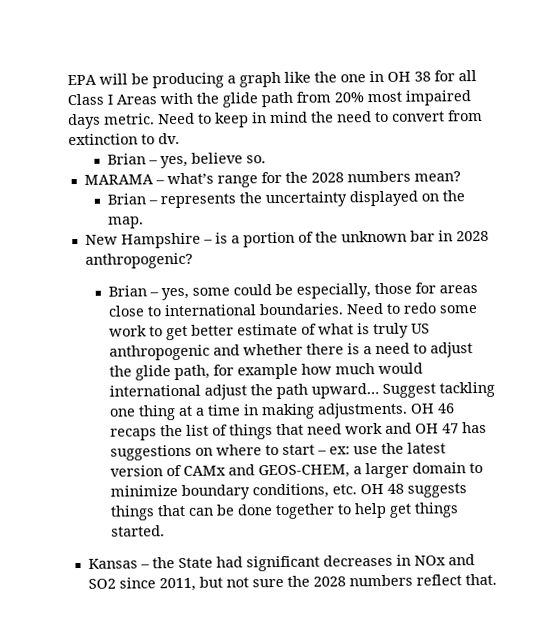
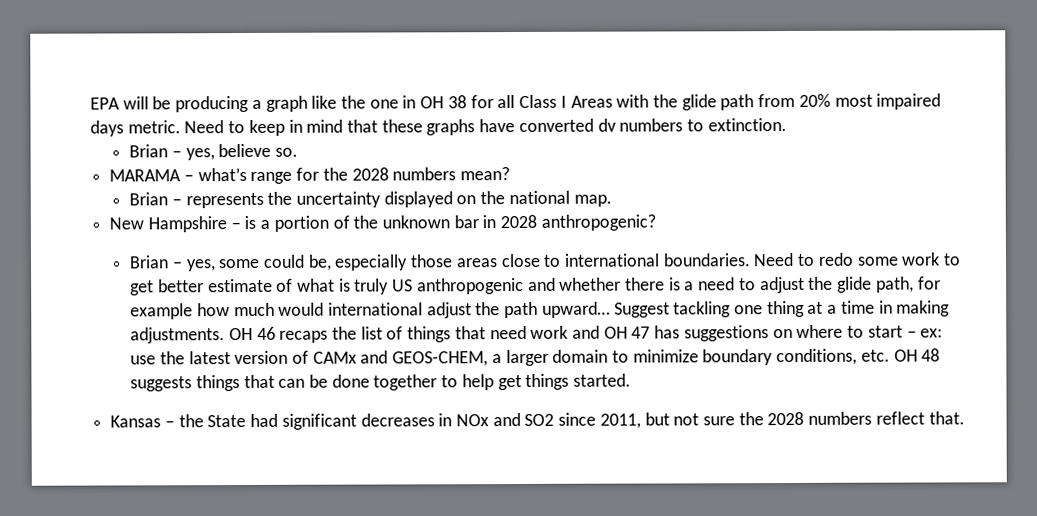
[310,109,483,123] [67,132,180,146] the need to convert from extinction to dv. -> [346,118,787,136] that these graphs have converted dv numbers to extinction.
(466, 196) none -> [508,190,570,205] national
[275,282,437,299] be especially, those for -> [307,254,454,271] be, especially those

